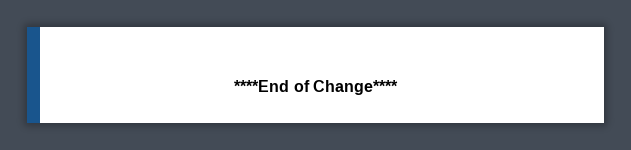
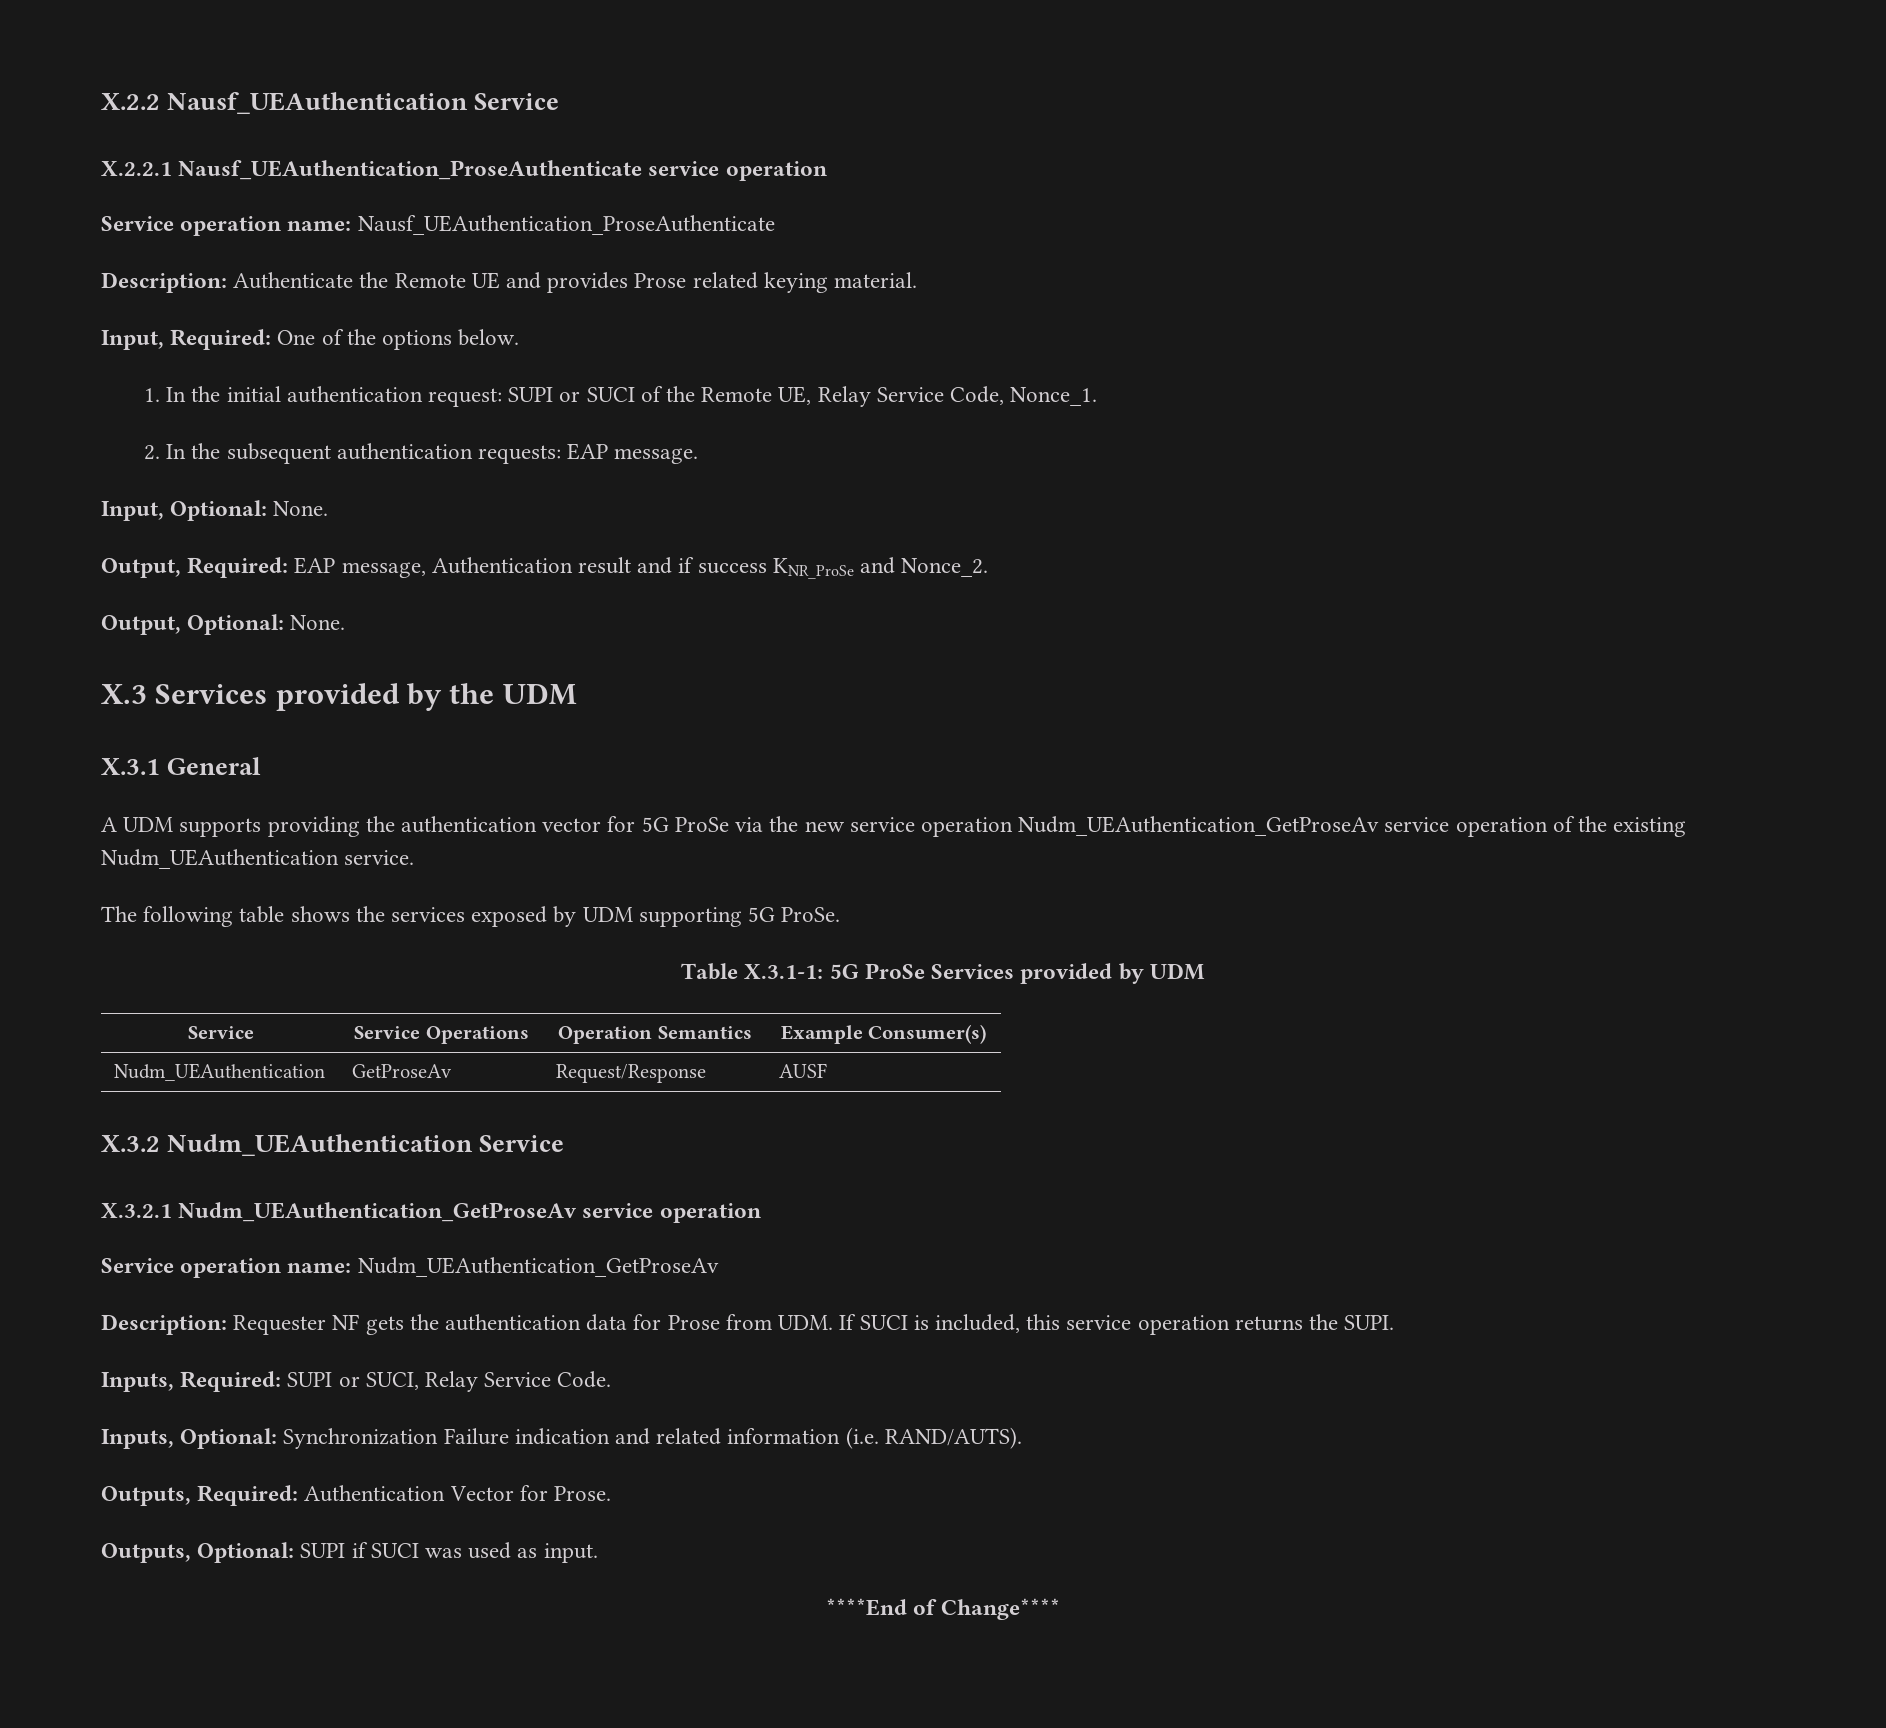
(234, 86) none -> [101,92,560,114] [101,160,827,181] [101,215,775,236] [101,272,918,293] [101,329,520,350] [143,386,1098,407] [143,443,699,464] [101,500,329,521] [101,557,989,579] [101,614,346,635] [101,683,577,711] [101,757,262,775] [101,816,1687,837] [101,849,415,869] [101,906,841,927] [681,963,1205,984] [187,1026,254,1039] [354,1026,529,1044] [558,1026,752,1044] [780,1024,987,1044] [114,1063,326,1081] [352,1064,453,1078] [556,1064,707,1083] [779,1063,828,1078] [101,1134,565,1156] [101,1202,761,1223] [101,1257,719,1278] [101,1314,1395,1335] [101,1371,612,1392] [101,1427,1022,1449] [101,1485,612,1506] [101,1542,598,1563] X.2.2 Nausf_UEAuthentication Service // X.2.2.1 Nausf_UEAuthentication_ProseAuthenticate service operation // Service operation name: Nausf_UEAuthentication_ProseAuthenticate // Description: Authenticate the Remote UE and provides Prose related keying material. // Input, Required: One of the options below. // 1. In the initial authentication request: SUPI or SUCI of the Remote UE, Relay Service Code, Nonce_1. // 2. In the subsequent authentication requests: EAP message. // Input, Optional: None. // Output, Required: EAP message, Authentication result and if success KNR_ProSe and Nonce_2. // Output, Optional: None. // X.3 Services provided by the UDM // X.3.1 General // A UDM supports providing the authentication vector for 5G ProSe via the new service operation Nudm_UEAuthentication_GetProseAv service operation of the existing Nudm_UEAuthentication service. // The following table shows the services exposed by UDM supporting 5G ProSe. // Table X.3.1-1: 5G ProSe Services provided by UDM // Service | Service Operations | Operation Semantics | Example Consumer(s) // Nudm_UEAuthentication | GetProseAv | Request/Response | AUSF // X.3.2 Nudm_UEAuthentication Service // X.3.2.1 Nudm_UEAuthentication_GetProseAv service operation // Service operation name: Nudm_UEAuthentication_GetProseAv // Description: Requester NF gets the authentication data for Prose from UDM. If SUCI is included, this service operation returns the SUPI. // Inputs, Required: SUPI or SUCI, Relay Service Code. // Inputs, Optional: Synchronization Failure indication and related information (i.e. RAND/AUTS). // Outputs, Required: Authentication Vector for Prose. // Outputs, Optional: SUPI if SUCI was used as input. //

